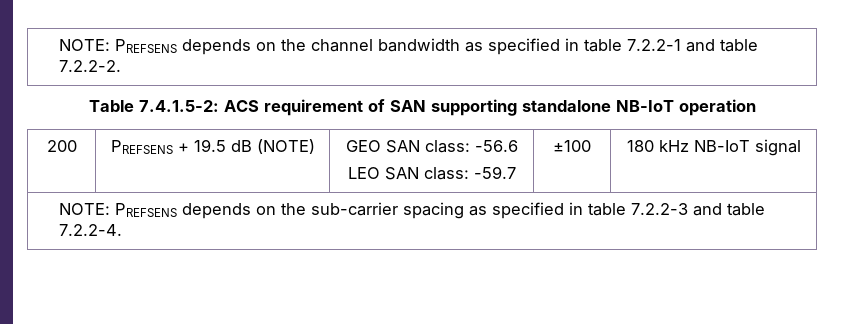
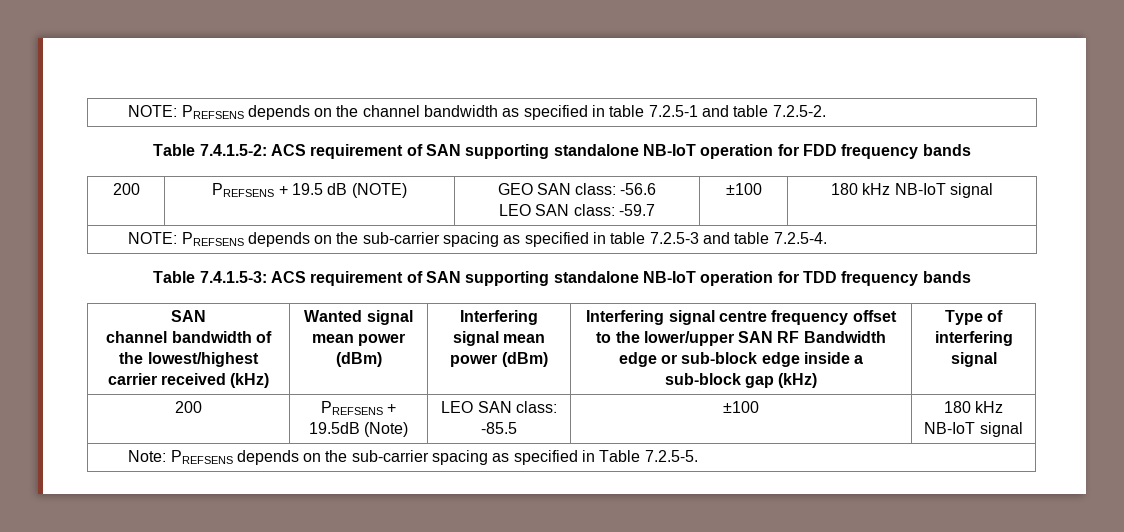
[627,39,759,52] [59,60,122,72] 7.2.2-1 and table 7.2.2-2. -> [648,105,826,117] 7.2.5-1 and table 7.2.5-2.
(756, 107) none -> [777,144,971,159] for FDD frequency bands
[631,203,766,216] [59,224,123,236] 7.2.2-3 and table 7.2.2-4. -> [649,232,827,244] [153,271,971,286] [171,310,206,322] [106,331,272,343] [119,352,259,367] [107,373,270,388] [304,310,413,325] [311,333,406,346] [335,352,382,367] [460,310,538,325] [452,331,546,346] [450,352,548,367] [586,310,897,325] [596,331,886,346] [618,352,864,367] [664,373,818,388] [944,310,1004,325] [934,331,1013,346] [950,352,997,367] [175,401,202,413] [320,401,397,415] [308,422,409,437] [441,401,557,413] [481,422,517,434] [723,401,759,413] [943,401,1004,413] [924,422,1023,437] [128,450,698,465] 7.2.5-3 and table 7.2.5-4. // Table 7.4.1.5-3: ACS requirement of SAN supporting standalone NB-IoT operation for TDD frequency bands // SAN // channel bandwidth of the lowest/highest carrier received (kHz) | Wanted signal mean power (dBm) | Interfering signal mean power (dBm) | Interfering signal centre frequency offset to the lower/upper SAN RF Bandwidth edge or sub-block edge inside a sub-block gap (kHz) | Type of interfering signal // 200 | PREFSENS + 19.5dB (Note) | LEO SAN class: -85.5 | ±100 | 180 kHz NB-IoT signal // Note: PREFSENS depends on the sub-carrier spacing as specified in Table 7.2.5-5.

